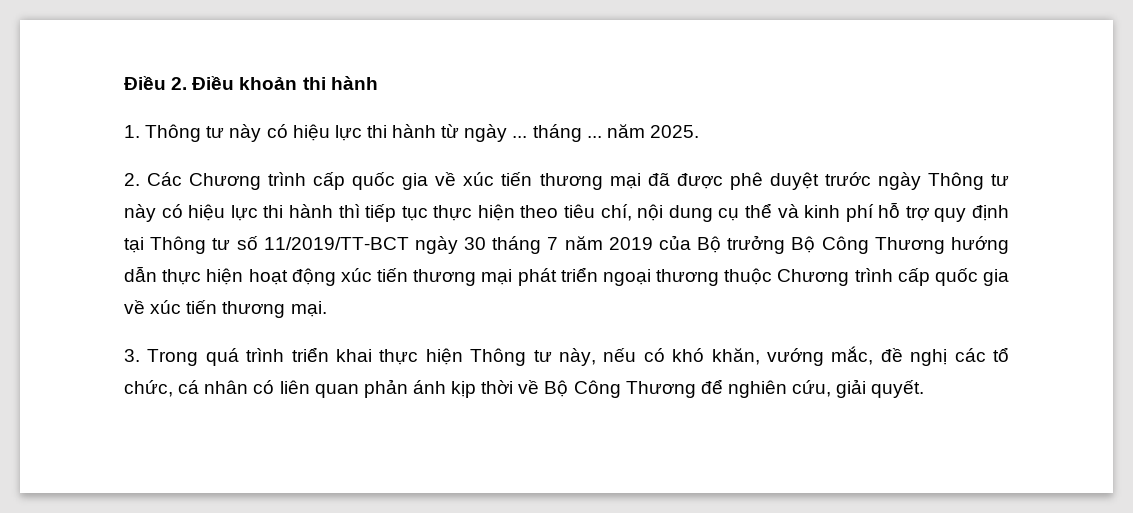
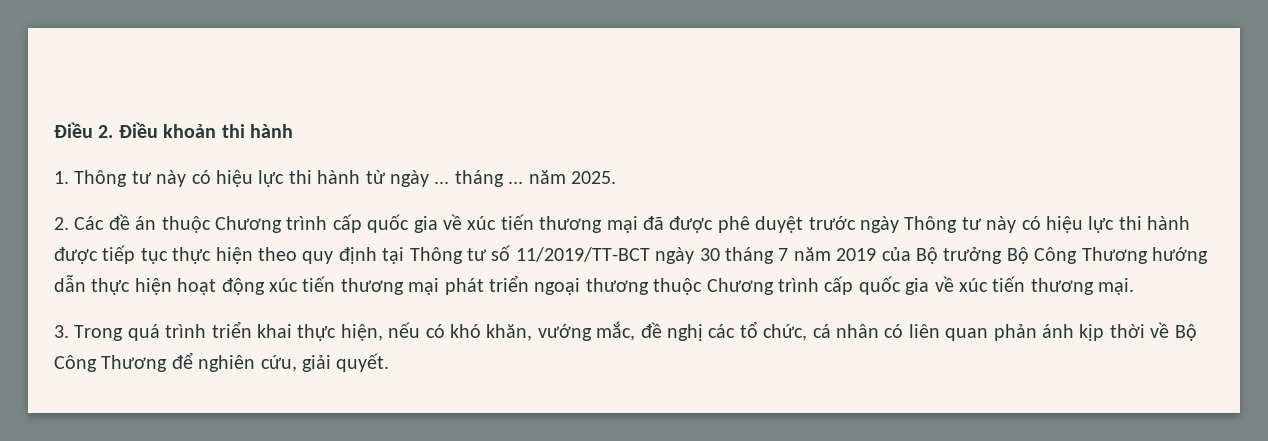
(183, 179) none -> [108,214,211,233] đề án thuộc
[338,204,360,218] thì -> [54,247,98,264] được
[564,202,929,222] tiêu chí, nội dung cụ thể và kinh phí hỗ trợ -> (297, 254) none
[425,348,596,366] hiện Thông tư này, -> [340,324,383,341] hiện,

